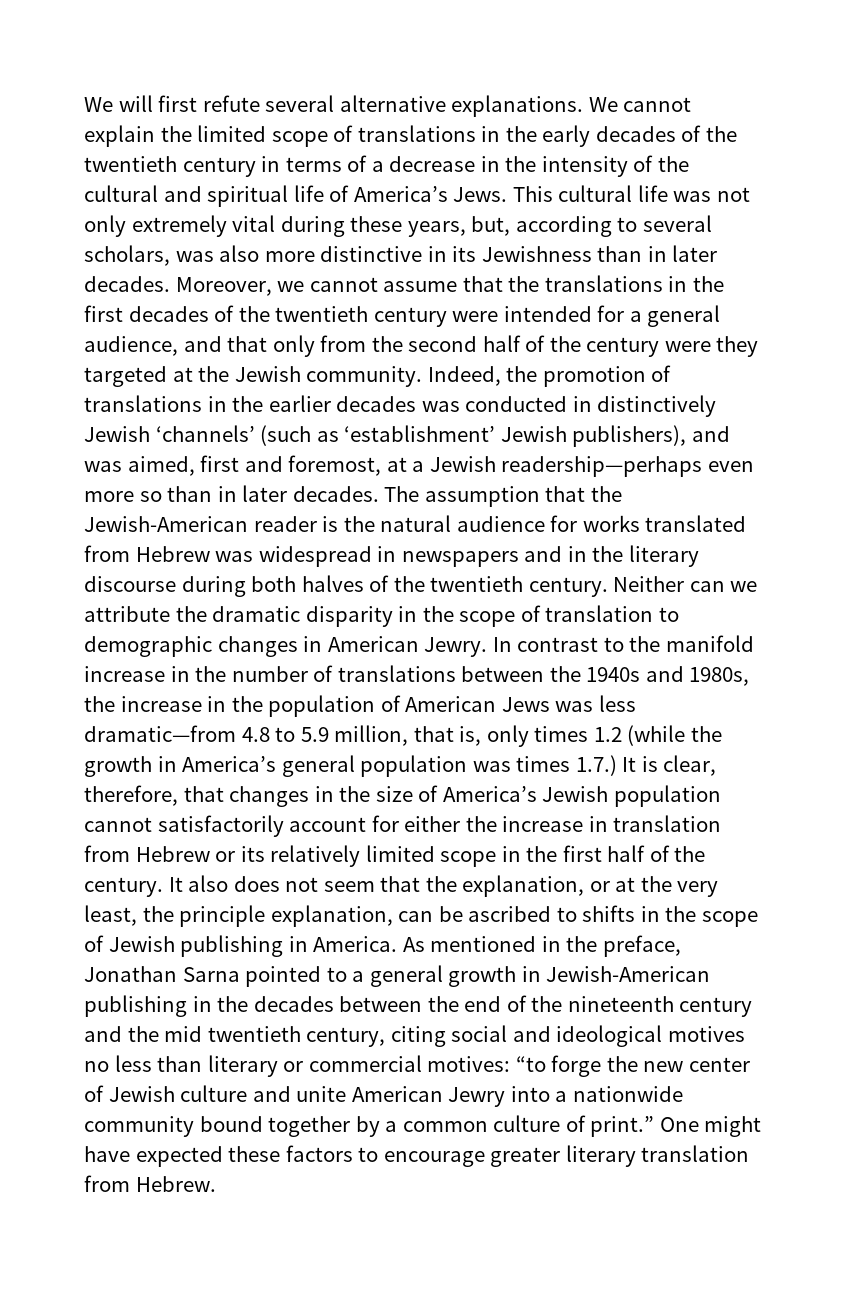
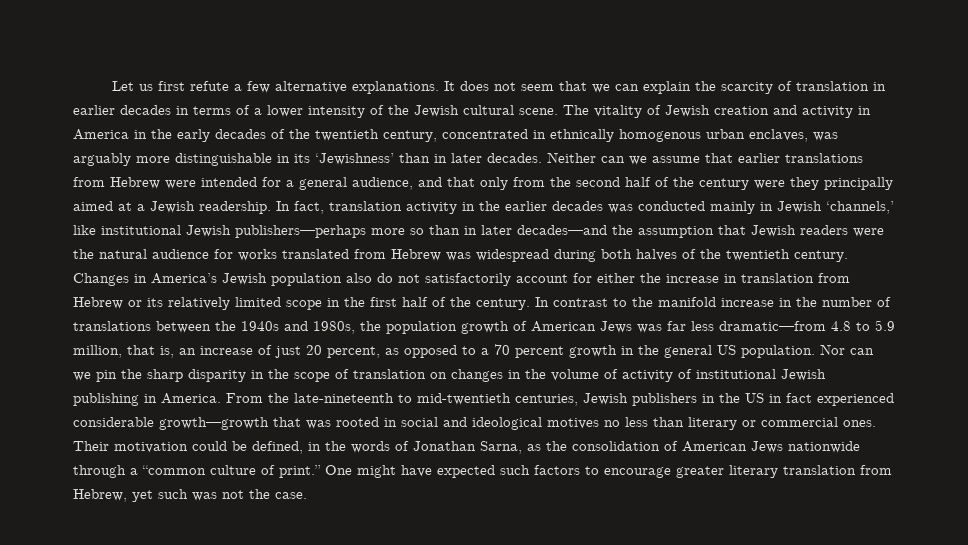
[84,95,692,117] [84,125,476,147] We will first refute several alternative explanations. We cannot explain the limited scope of translations -> [111,81,886,94] [73,105,871,118] [73,129,129,140] Let us first refute a few alternative explanations. It does not seem that we can explain the scarcity of translation in earlier decades in terms of a lower intensity of the Jewish cultural scene. The vitality of Jewish creation and activity in America
[182,155,689,177] [84,185,750,207] [84,215,712,237] [84,245,423,266] century in terms of a decrease in the intensity of the cultural and spiritual life of America’s Jews. This cultural life was not only extremely vital during these years, but, according to several scholars, was also more distinctive -> [383,129,838,142] [73,153,272,166] century, concentrated in ethnically homogenous urban enclaves, was arguably more distinguishable
[481,245,718,262] [84,275,724,296] [84,305,447,327] Jewishness than in later decades. Moreover, we cannot assume that the translations in the first decades of the twentieth century -> [315,152,863,165] [73,177,160,189] ‘Jewishness’ than in later decades. Neither can we assume that earlier translations from Hebrew
[84,365,672,387] [84,395,202,412] targeted at the Jewish community. Indeed, the promotion of translations -> [824,177,893,190] [73,201,457,214] principally aimed at a Jewish readership. In fact, translation activity
[572,395,717,417] [84,425,730,447] [84,455,754,477] in distinctively Jewish ‘channels’ (such as ‘establishment’ Jewish publishers), and was aimed, first and foremost, at a Jewish readership—perhaps even -> [710,201,894,214] [73,225,366,238] mainly in Jewish ‘channels,’ like institutional Jewish publishers—perhaps
[292,486,622,507] [84,516,339,532] decades. The assumption that the Jewish-American reader is -> [517,225,884,238] decades—and the assumption that Jewish readers were
[377,545,699,567] [84,576,176,592] in newspapers and in the literary discourse -> (549, 255) none
[613,576,758,592] [84,605,679,627] [84,635,754,657] [84,665,750,686] [84,695,636,717] [84,725,722,747] [84,755,717,777] [84,785,721,807] [84,817,152,832] Neither can we attribute the dramatic disparity in the scope of translation to demographic changes in American Jewry. In contrast to the manifold increase in the number of translations between the 1940s and 1980s, the increase in the population of American Jews was less dramatic—from 4.8 to 5.9 million, that is, only times 1.2 (while the growth in America’s general population was times 1.7.) It is clear, therefore, that changes in the size of America’s Jewish population cannot -> [73,273,420,286] Changes in America’s Jewish population also do not
[168,875,719,897] [84,905,758,927] [84,935,681,957] [84,965,711,987] [84,995,753,1017] [84,1026,446,1047] It also does not seem that the explanation, or at the very least, the principle explanation, can be ascribed to shifts in the scope of Jewish publishing in America. As mentioned in the preface, Jonathan Sarna pointed to a general growth in Jewish-American publishing in the decades between the end of the nineteenth century and the mid twentieth century, citing -> [535,297,891,307] [73,320,895,334] [73,344,874,358] [73,369,826,382] [73,393,894,406] [73,417,397,430] In contrast to the manifold increase in the number of translations between the 1940s and 1980s, the population growth of American Jews was far less dramatic—from 4.8 to 5.9 million, that is, an increase of just 20 percent, as opposed to a 70 percent growth in the general US population. Nor can we pin the sharp disparity in the scope of translation on changes in the volume of activity of institutional Jewish publishing in America. From the late-nineteenth to mid-twentieth centuries, Jewish publishers in the US in fact experienced considerable growth—growth that was rooted in
[427,1055,750,1077] [84,1085,683,1107] [84,1116,488,1137] motives: “to forge the new center of Jewish culture and unite American Jewry into a nationwide community bound together by a common -> [843,420,876,427] [73,441,860,454] [73,465,206,478] ones. Their motivation could be defined, in the words of Jonathan Sarna, as the consolidation of American Jews nationwide through a “common
[228,1146,281,1162] these -> [500,465,530,475] such
[135,1176,216,1192] Hebrew. -> [73,489,307,502] Hebrew, yet such was not the case.

